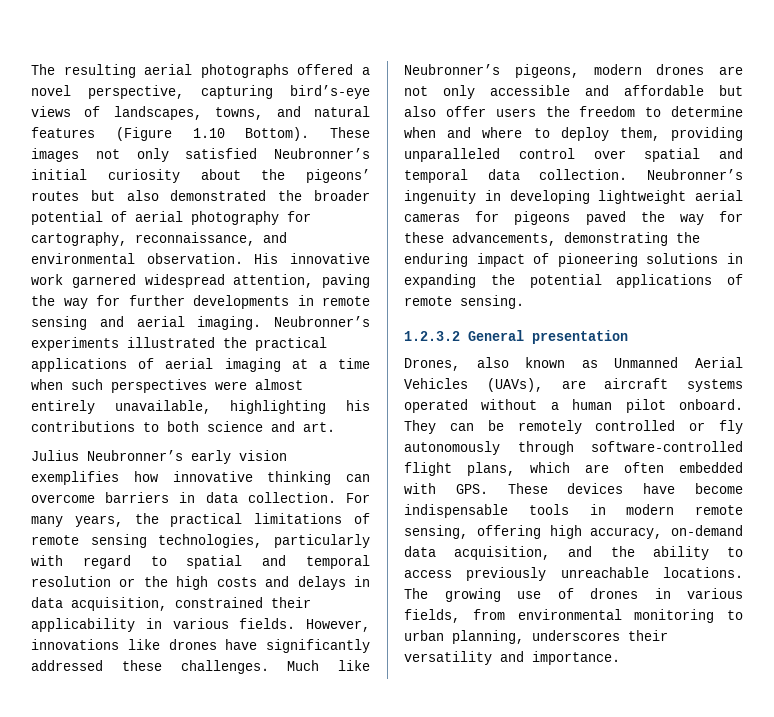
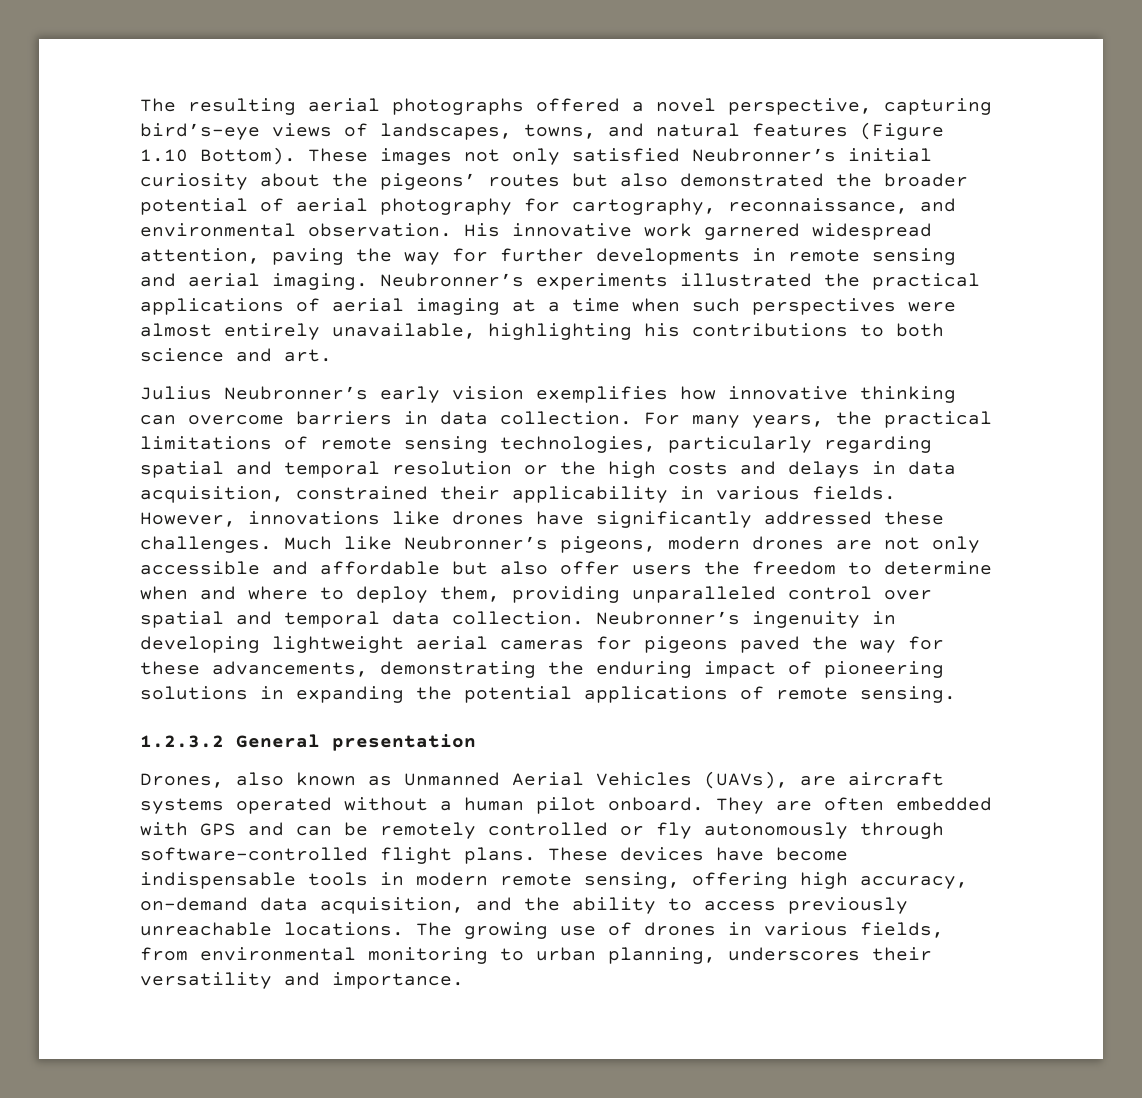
[31,555,167,569] with regard to -> [824,436,932,453] regarding
(436, 427) none -> [776,797,992,811] [140,822,284,836] are often embedded with GPS and
[467,462,743,476] [404,483,488,494] plans, which are often embedded with GPS. -> [464,847,536,864] plans.

